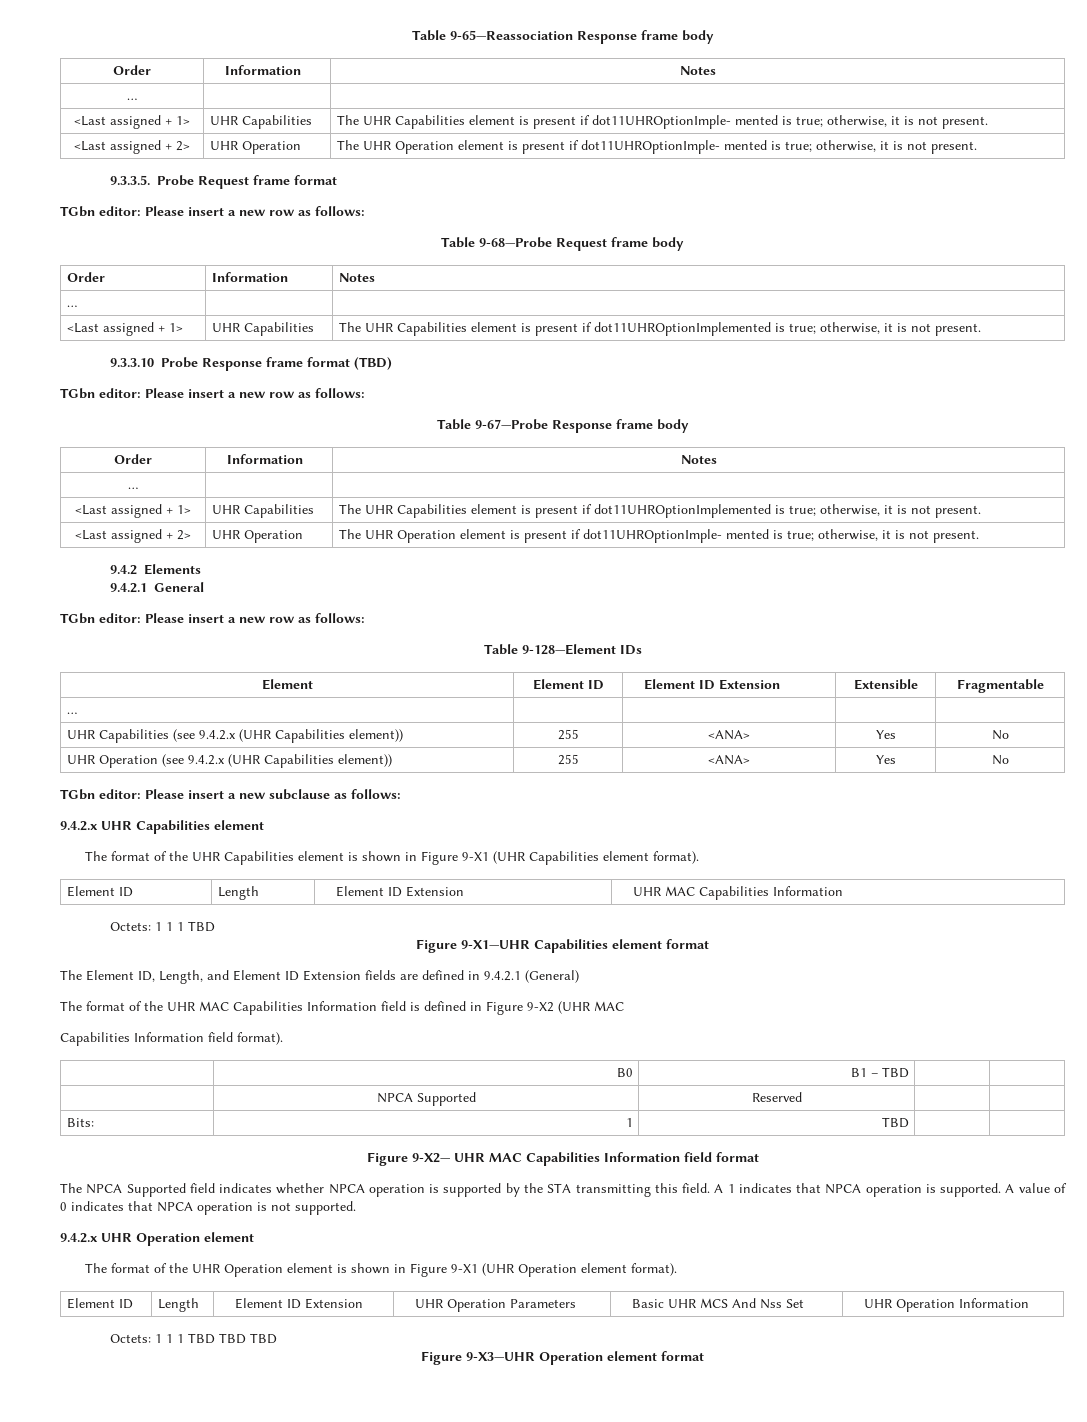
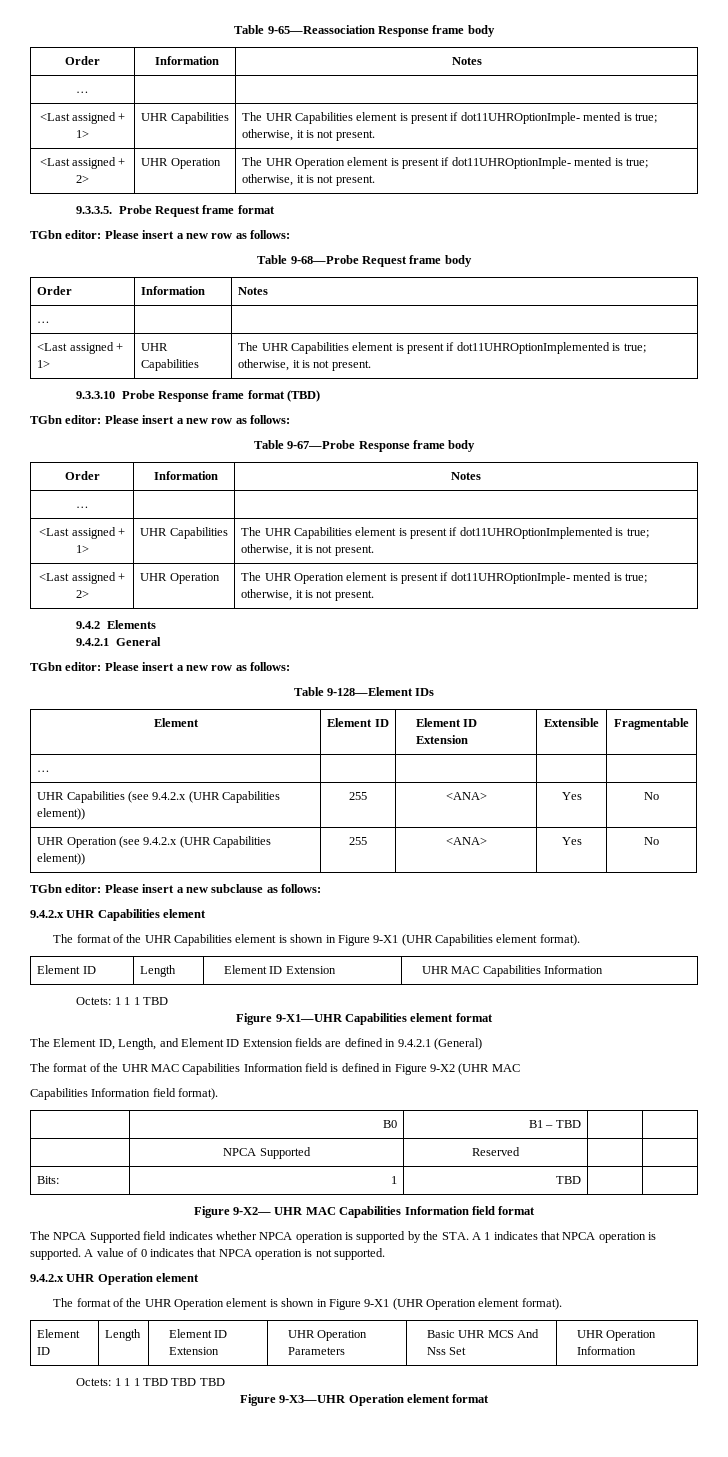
[547,1183,711,1197] STA transmitting this field. -> [441,1232,469,1240] STA.

